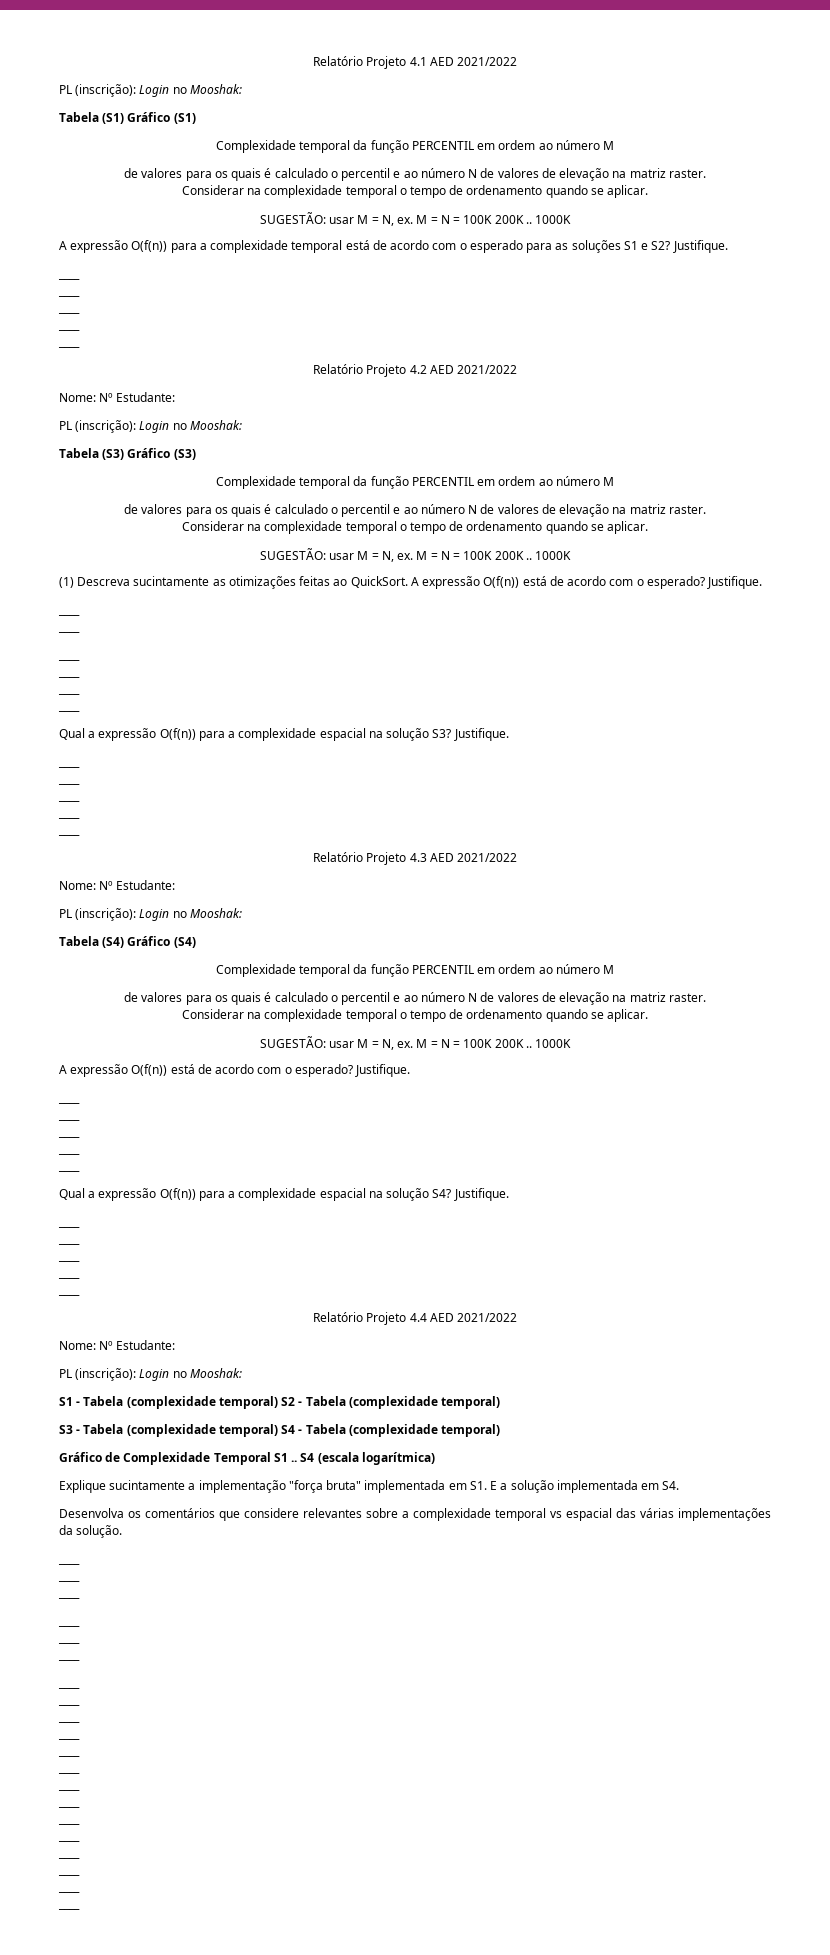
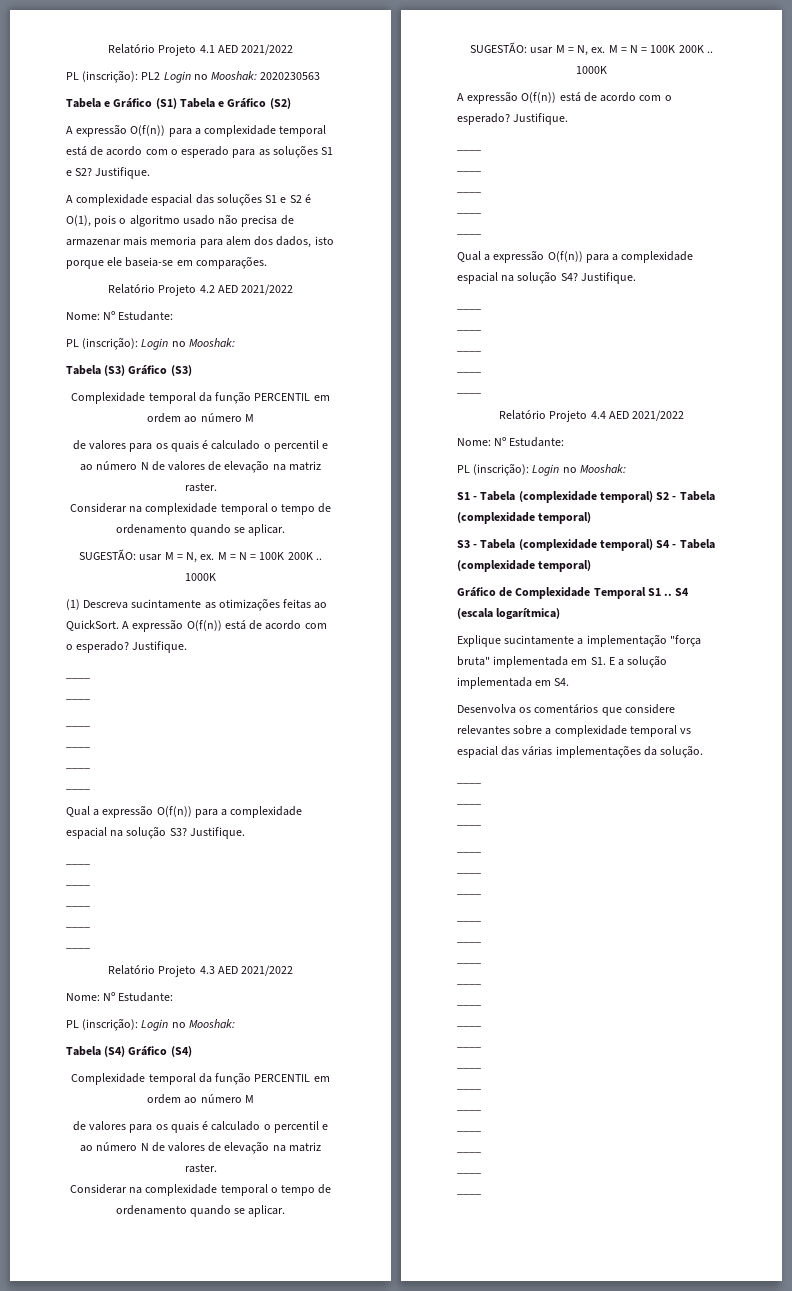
[139,84,242,97] [59,112,125,124] Login no Mooshak: // Tabela (S1) -> [141,71,321,83] [66,98,111,108] PL2 Login no Mooshak: 2020230563 // Tabela e
[215,140,615,153] [124,168,706,181] [181,185,649,198] [259,212,572,226] // Complexidade temporal da função PERCENTIL em ordem ao número M // de valores para os quais é calculado o percentil e ao número N de valores de elevação na matriz raster. // Considerar na complexidade temporal o tempo de ordenamento quando se aplicar. // SUGESTÃO: usar M = N, ex. M = N = 100K 200K .. 1000K -> [179,98,291,109] Tabela e Gráfico (S2)
[58,278,80,280] [58,295,80,297] [58,312,80,314] [58,329,80,331] [58,346,80,348] ____ // ____ // ____ // ____ // ____ -> [66,193,311,206] [66,214,294,227] [66,236,334,248] [66,256,267,269] A complexidade espacial das soluções S1 e S2 é O(1), pois o algoritmo usado não precisa de armazenar mais memoria para alem dos dados, isto porque ele baseia-se em comparações.

